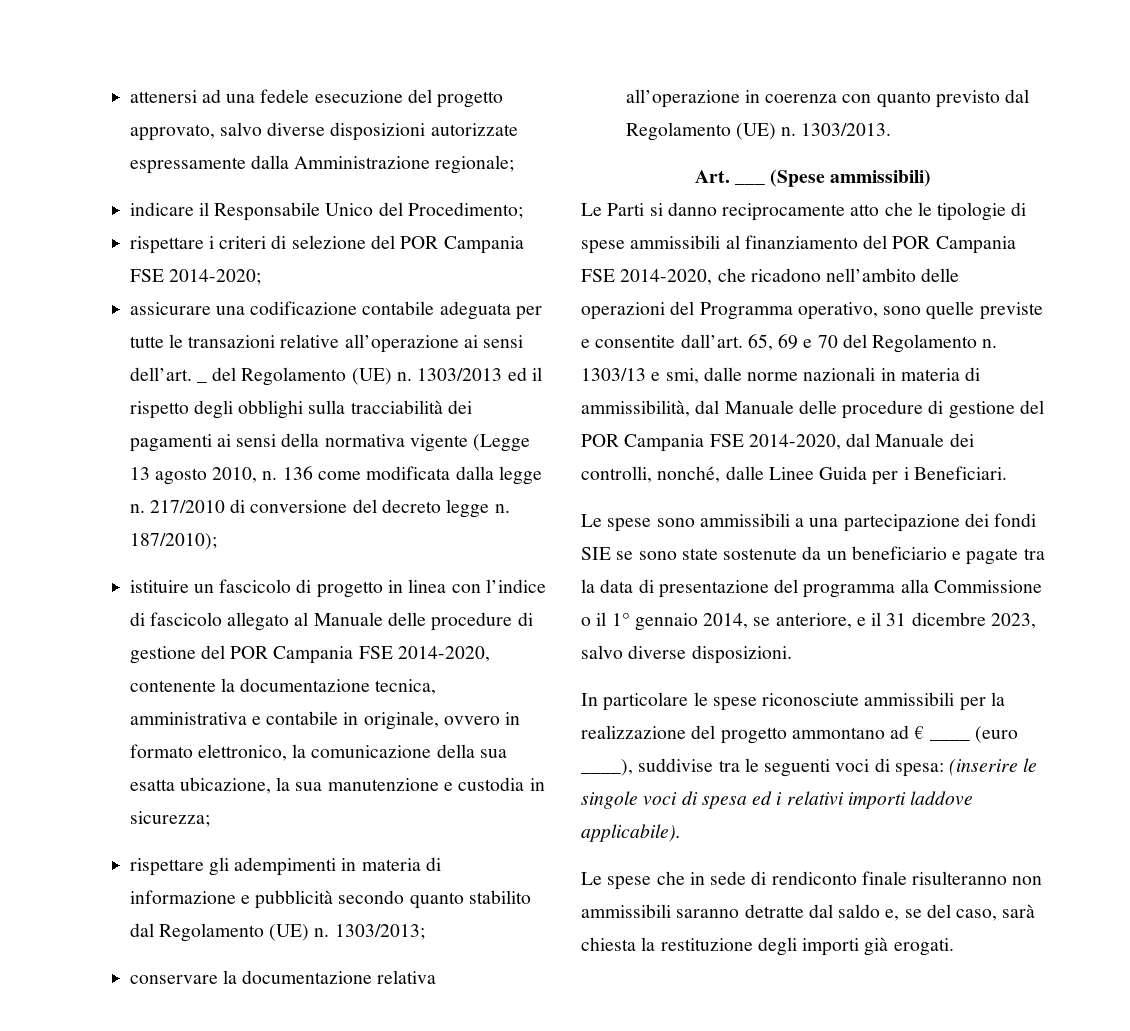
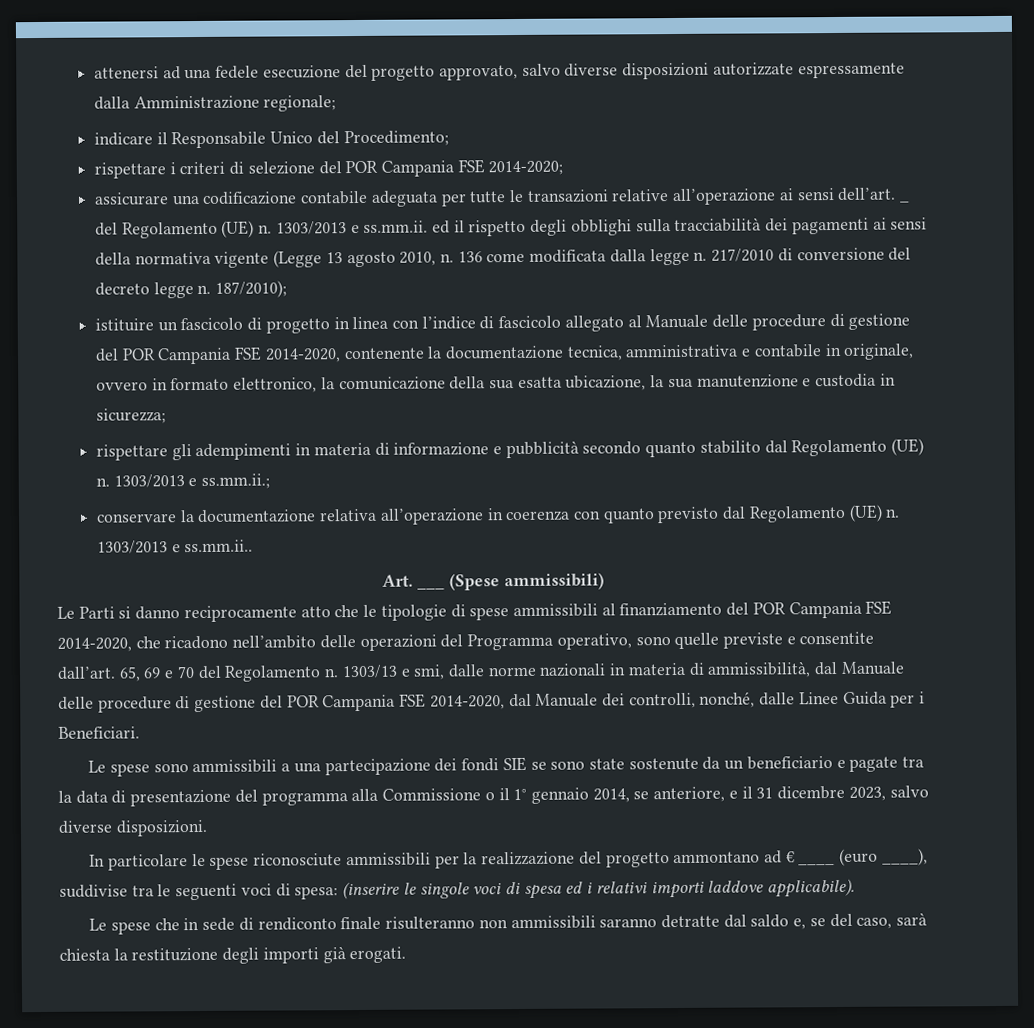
(503, 374) none -> [350,220,429,234] e ss.mm.ii.
[334,924,425,940] 1303/2013; -> [113,473,271,489] 1303/2013 e ss.mm.ii.;
[801,123,892,136] 1303/2013. -> [96,539,254,554] 1303/2013 e ss.mm.ii..

